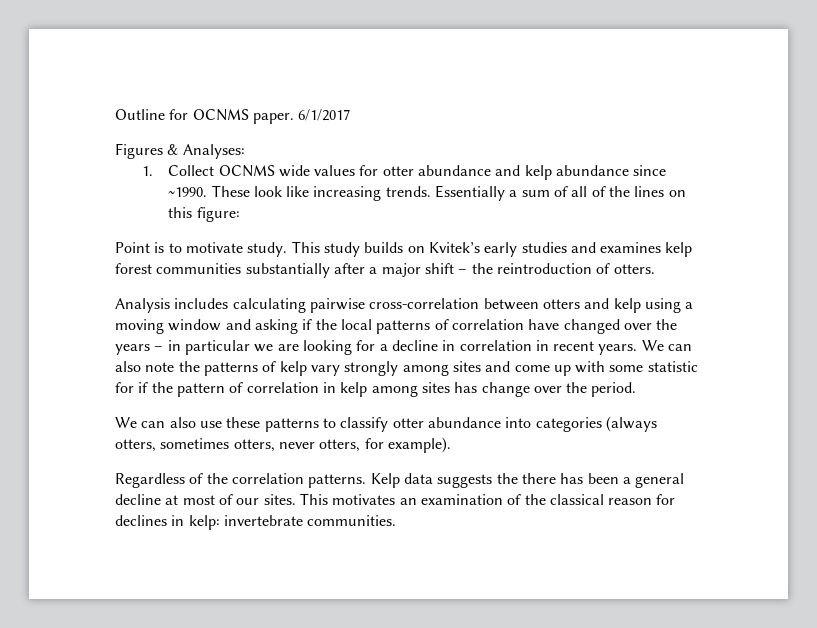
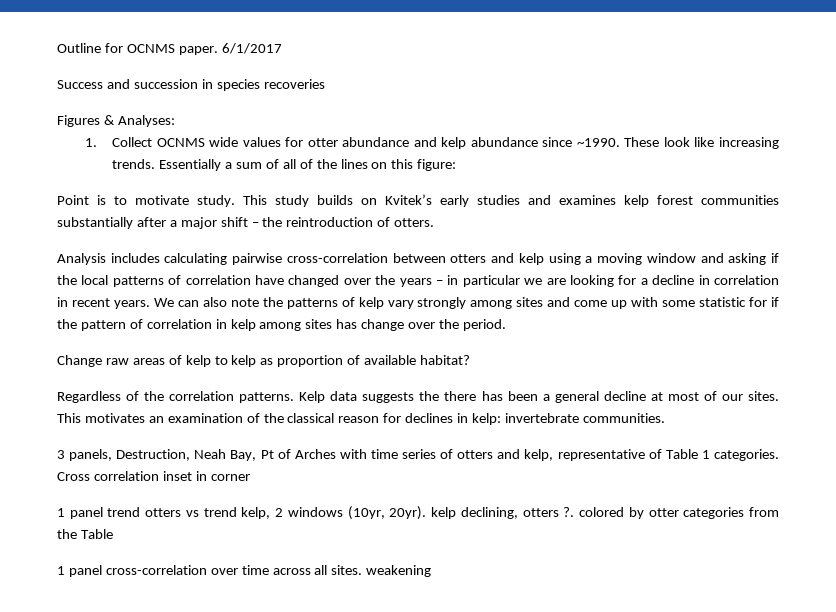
(351, 115) none -> [57,79,325,91] // Success and succession in species recoveries
[115,416,657,432] [115,437,451,453] We can also use these patterns to classify otter abundance into categories (always otters, sometimes otters, never otters, for example). -> [57,355,471,367] Change raw areas of kelp to kelp as proportion of available habitat?
(397, 520) none -> [57,449,779,461] [57,471,250,481] [57,506,779,520] [57,529,113,539] [57,565,432,577] // 3 panels, Destruction, Neah Bay, Pt of Arches with time series of otters and kelp, representative of Table 1 categories. Cross correlation inset in corner // 1 panel trend otters vs trend kelp, 2 windows (10yr, 20yr). kelp declining, otters ?. colored by otter categories from the Table // 1 panel cross-correlation over time across all sites. weakening

